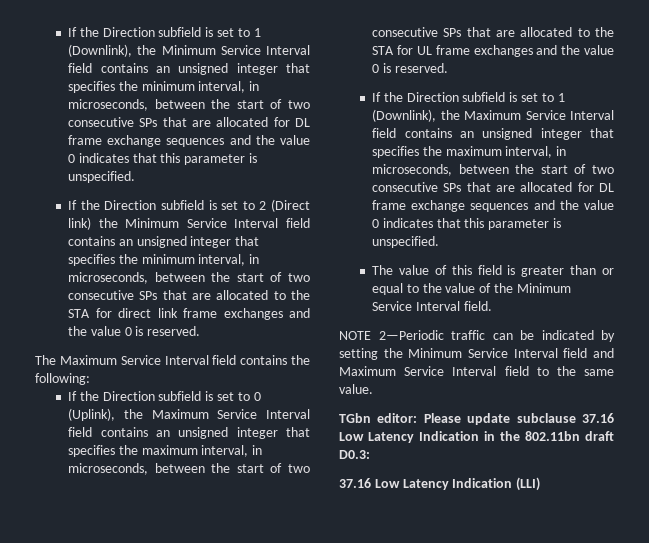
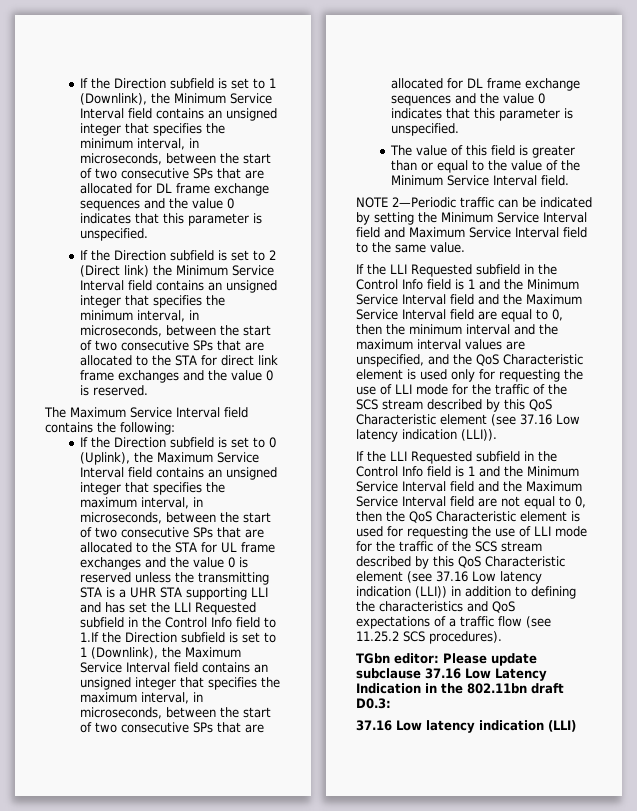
[394,63,448,73] [372,92,382,102] reserved. // If -> [80,572,270,585] [80,587,269,600] [80,602,257,615] [80,617,277,628] [80,632,100,642] reserved unless the transmitting STA is a UHR STA supporting LLI and has set the LLI Requested subfield in the Control Info field to 1.If
(373, 389) none -> [356,264,557,277] [356,279,579,290] [356,294,582,305] [356,309,563,322] [356,324,558,335] [356,339,525,350] [356,354,583,367] [356,369,583,382] [356,384,567,395] [356,399,552,412] [356,414,580,426] [356,429,497,442] [356,451,557,464] [356,466,579,477] [356,481,582,492] [356,496,586,509] [356,511,580,523] [356,526,587,539] [356,541,542,552] [356,556,565,569] [356,571,542,584] [356,586,576,599] [356,601,515,613] [356,616,551,629] [356,631,502,644] // If the LLI Requested subfield in the Control Info field is 1 and the Minimum Service Interval field and the Maximum Service Interval field are equal to 0, then the minimum interval and the maximum interval values are unspecified, and the QoS Characteristic element is used only for requesting the use of LLI mode for the traffic of the SCS stream described by this QoS Characteristic element (see 37.16 Low latency indication (LLI)). // If the LLI Requested subfield in the Control Info field is 1 and the Minimum Service Interval field and the Maximum Service Interval field are not equal to 0, then the QoS Characteristic element is used for requesting the use of LLI mode for the traffic of the SCS stream described by this QoS Characteristic element (see 37.16 Low latency indication (LLI)) in addition to defining the characteristics and QoS expectations of a traffic flow (see 11.25.2 SCS procedures).
[402,478,513,490] Latency Indication -> [426,720,544,733] latency indication

